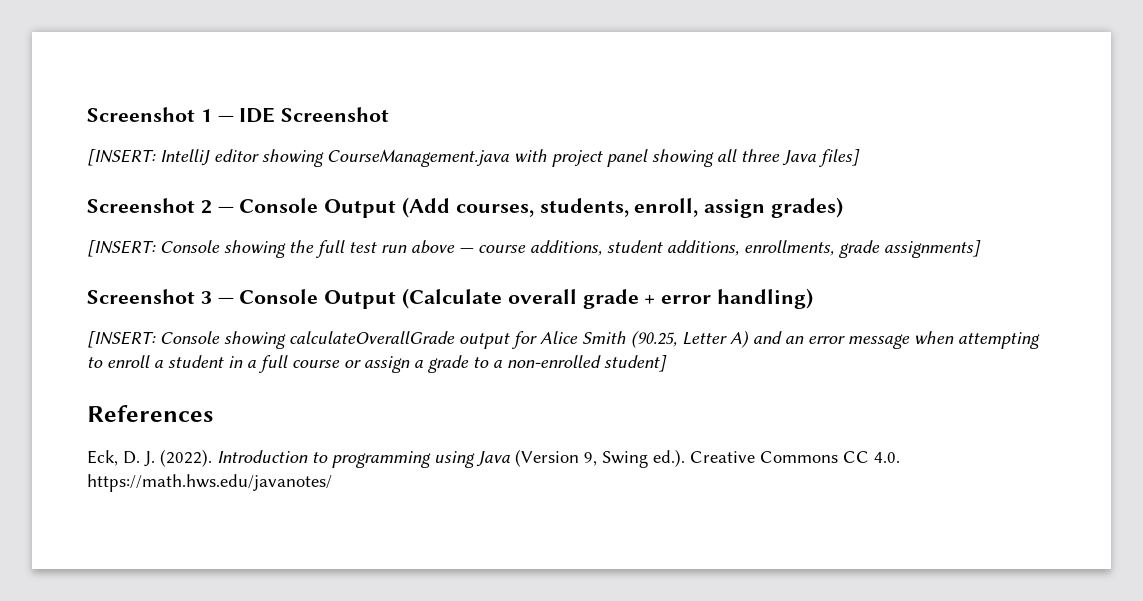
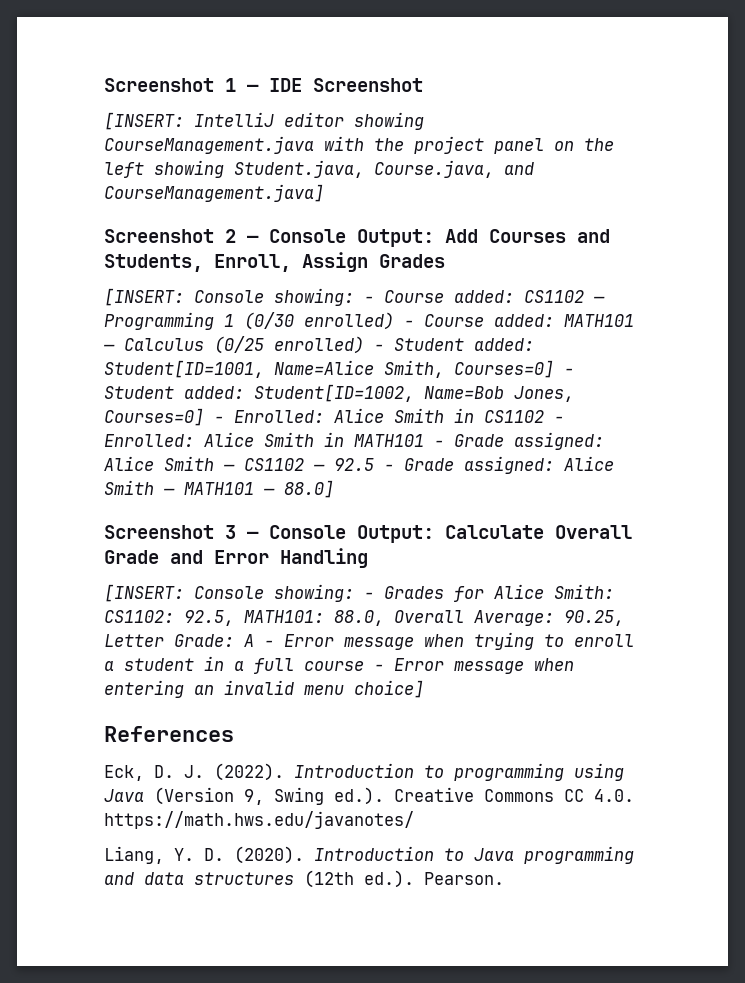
(547, 155) none -> [374,138,404,151] the
[652,149,860,167] [87,197,844,218] [87,240,981,258] [87,288,814,309] [87,330,1040,349] showing all three Java files] // Screenshot 2 — Console Output (Add courses, students, enroll, assign grades) // [INSERT: Console showing the full test run above — course additions, student additions, enrollments, grade assignments] // Screenshot 3 — Console Output (Calculate overall grade + error handling) // [INSERT: Console showing calculateOverallGrade output for Alice Smith (90.25, Letter A) and an error message when attempting -> [554,138,614,151] [104,160,534,178] [104,184,324,202] [104,229,610,247] [104,252,445,272] [104,288,605,306] [104,312,634,330] [104,336,534,354] [104,360,574,378] [104,384,574,402] [104,408,564,426] [104,432,604,450] [104,456,614,474] [104,480,334,498] [104,525,632,543] [104,548,368,568] [104,584,614,602] [104,610,624,626] [104,632,534,650] on the left showing Student.java, Course.java, and CourseManagement.java] // Screenshot 2 — Console Output: Add Courses and Students, Enroll, Assign Grades // [INSERT: Console showing: - Course added: CS1102 — Programming 1 (0/30 enrolled) - Course added: MATH101 — Calculus (0/25 enrolled) - Student added: Student[ID=1001, Name=Alice Smith, Courses=0] - Student added: Student[ID=1002, Name=Bob Jones, Courses=0] - Enrolled: Alice Smith in CS1102 - Enrolled: Alice Smith in MATH101 - Grade assigned: Alice Smith — CS1102 — 92.5 - Grade assigned: Alice Smith — MATH101 — 88.0] // Screenshot 3 — Console Output: Calculate Overall Grade and Error Handling // [INSERT: Console showing: - Grades for Alice Smith: CS1102: 92.5, MATH101: 88.0, Overall Average: 90.25, Letter Grade: A - Error message when trying
[344,355,667,373] or assign a grade to a non-enrolled student] -> [374,658,574,674] [104,680,424,698] - Error message when entering an invalid menu choice]
(332, 483) none -> [104,846,634,864] [104,870,504,888] // Liang, Y. D. (2020). Introduction to Java programming and data structures (12th ed.). Pearson.

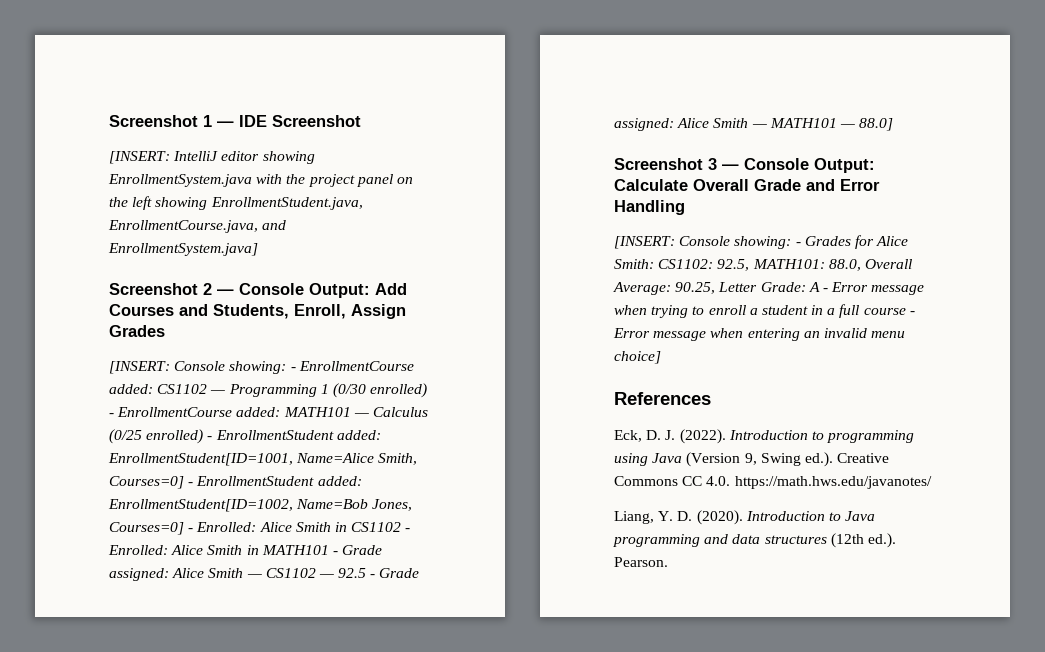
[104,136,314,154] CourseManagement.java -> [108,174,252,187] EnrollmentSystem.java
[234,160,534,178] [104,184,324,202] Student.java, Course.java, and CourseManagement.java] -> [210,197,363,210] [108,220,287,233] [108,243,258,256] EnrollmentStudent.java, EnrollmentCourse.java, and EnrollmentSystem.java]
[384,290,444,303] Course -> [298,361,414,371] EnrollmentCourse
[424,314,484,327] Course -> [117,407,233,417] EnrollmentCourse
[394,338,534,351] [104,360,264,378] Student added: Student[ID=1001, -> [215,430,381,440] [108,453,293,466] EnrollmentStudent added: EnrollmentStudent[ID=1001,
[104,384,414,402] Student added: Student[ID=1002, -> [196,476,362,486] [108,499,293,512] EnrollmentStudent added: EnrollmentStudent[ID=1002,

